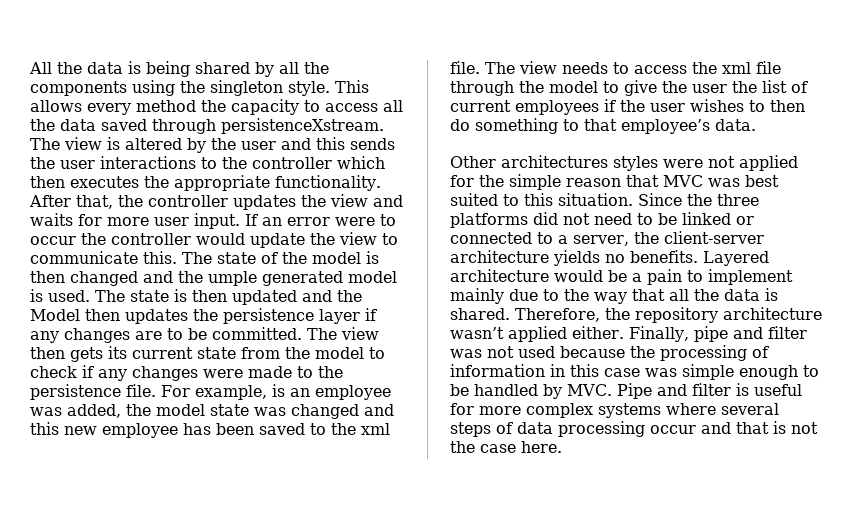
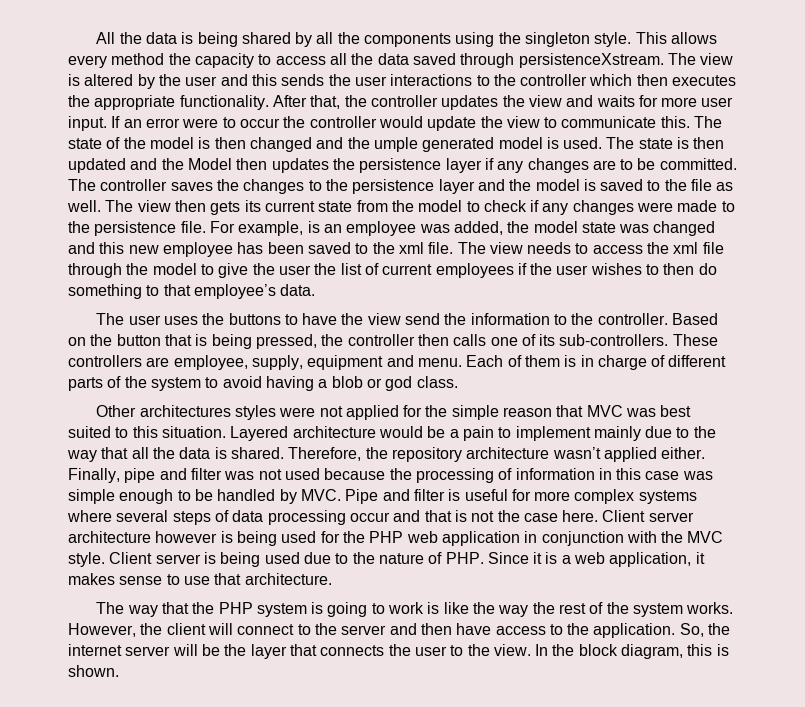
(337, 334) none -> [100,179,734,194] [67,200,134,212] controller saves the changes to the persistence layer and the model is saved to the file as well. The
(756, 125) none -> [96,313,719,325] [68,334,718,349] [68,355,727,370] [68,376,458,391] // The user uses the buttons to have the view send the information to the controller. Based on the button that is being pressed, the controller then calls one of its sub-controllers. These controllers are employee, supply, equipment and menu. Each of them is in charge of different parts of the system to avoid having a blob or god class.
[638,193,759,206] [450,212,754,228] [450,231,764,246] [450,250,698,266] Since the three platforms did not need to be linked or connected to a server, the client-server architecture yields no benefits. -> (226, 432) none
(562, 447) none -> [602,510,694,522] [68,531,724,546] [68,552,705,567] [68,573,332,585] [96,602,734,617] [68,623,731,638] [68,644,729,659] [68,665,119,677] Client server architecture however is being used for the PHP web application in conjunction with the MVC style. Client server is being used due to the nature of PHP. Since it is a web application, it makes sense to use that architecture. // The way that the PHP system is going to work is like the way the rest of the system works. However, the client will connect to the server and then have access to the application. So, the internet server will be the layer that connects the user to the view. In the block diagram, this is shown.

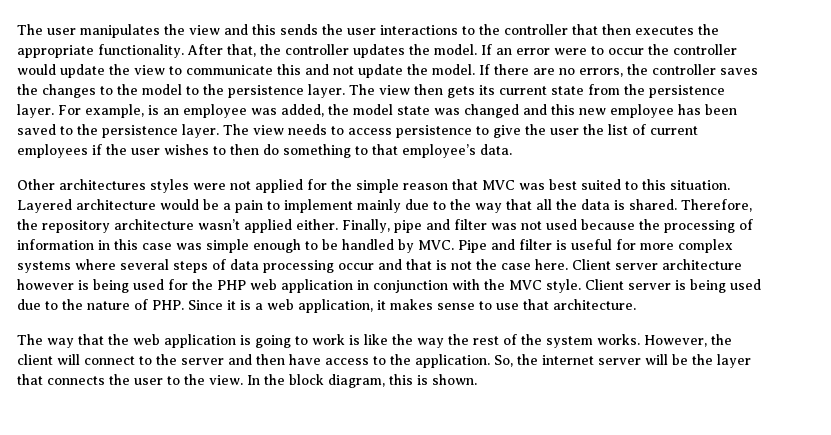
[96,32,718,47] [68,53,734,68] [68,74,218,89] All the data is being shared by all the components using the singleton style. This allows every method the capacity to access all the data saved through persistenceXstream. The view is altered by the user -> [17,24,220,38] The user manipulates the view
[589,74,633,86] which -> [572,24,598,35] that
[528,95,734,107] [68,116,107,131] view and waits for more user input. -> [434,44,477,55] model.
[660,116,723,128] [68,137,725,152] [68,158,737,173] [68,179,96,191] this. The state of the model is then changed and the umple generated model is used. The state is then updated and the Model then updates the persistence layer if any changes are to be committed. The -> [277,64,648,78] this and not update the model. If there are no errors, the
[352,179,734,194] [67,200,101,212] persistence layer and the model is saved to the file as well. -> [142,84,345,98] model to the persistence layer.
[418,200,735,215] [68,221,206,236] model to check if any changes were made to the persistence file. -> [649,85,725,98] [17,104,54,118] persistence layer.
[398,242,454,254] xml file. -> [102,124,219,138] persistence layer.
[647,242,724,254] [68,263,197,278] the xml file through the model -> [396,125,472,138] persistence
[96,313,719,325] [68,334,718,349] [68,355,727,370] [68,376,458,391] // The user uses the buttons to have the view send the information to the controller. Based on the button that is being pressed, the controller then calls one of its sub-controllers. These controllers are employee, supply, equipment and menu. Each of them is in charge of different parts of the system to avoid having a blob or god class. -> (512, 149) none
[218,602,307,617] PHP system -> [133,334,236,348] web application

